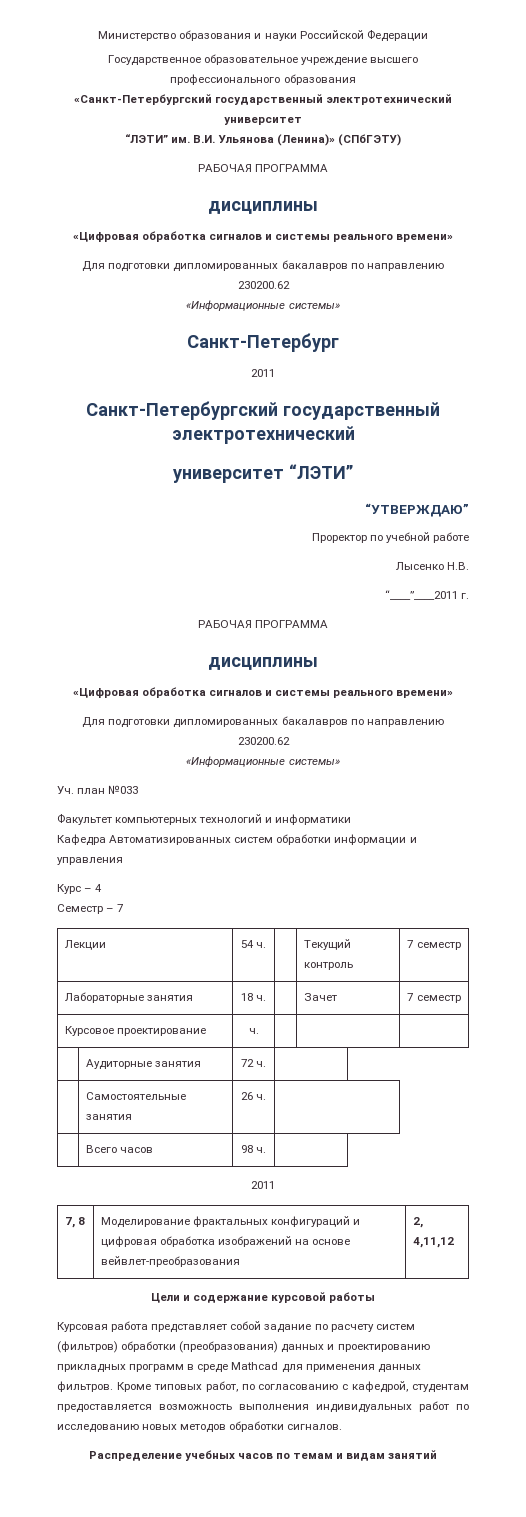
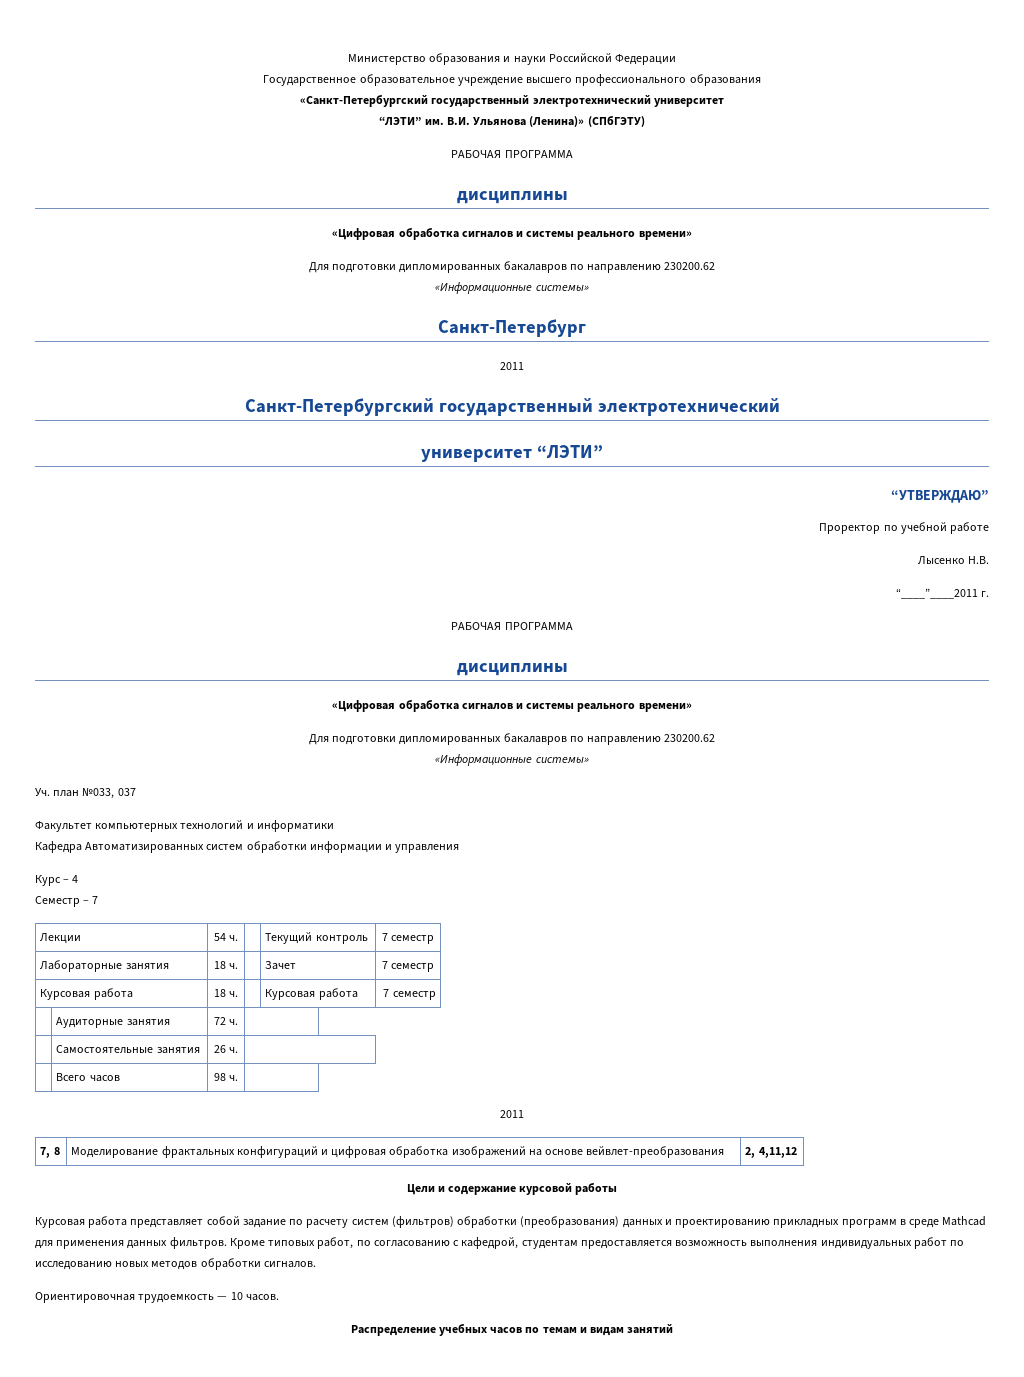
[108,785,139,794] №033 -> [82,788,136,799] №033, 037
[65,1026,207,1036] [248,1028,259,1034] Курсовое проектирование | ч. | | | -> [40,988,133,1000] [213,989,239,997] [265,988,358,1000] [383,989,436,1000] Курсовая работа | 18 ч. | | Курсовая работа | 7 семестр
(343, 1427) none -> [35,1292,279,1303] // Ориентировочная трудоемкость — 10 часов.

